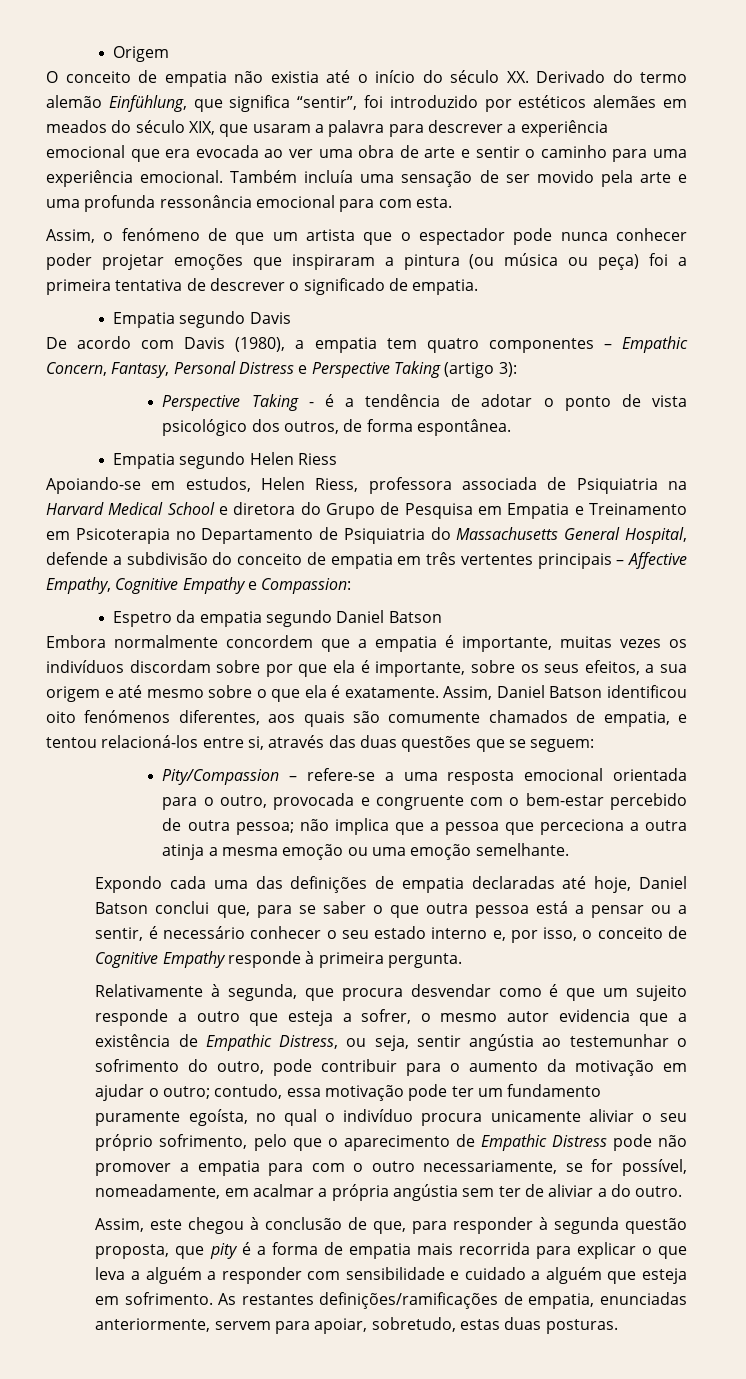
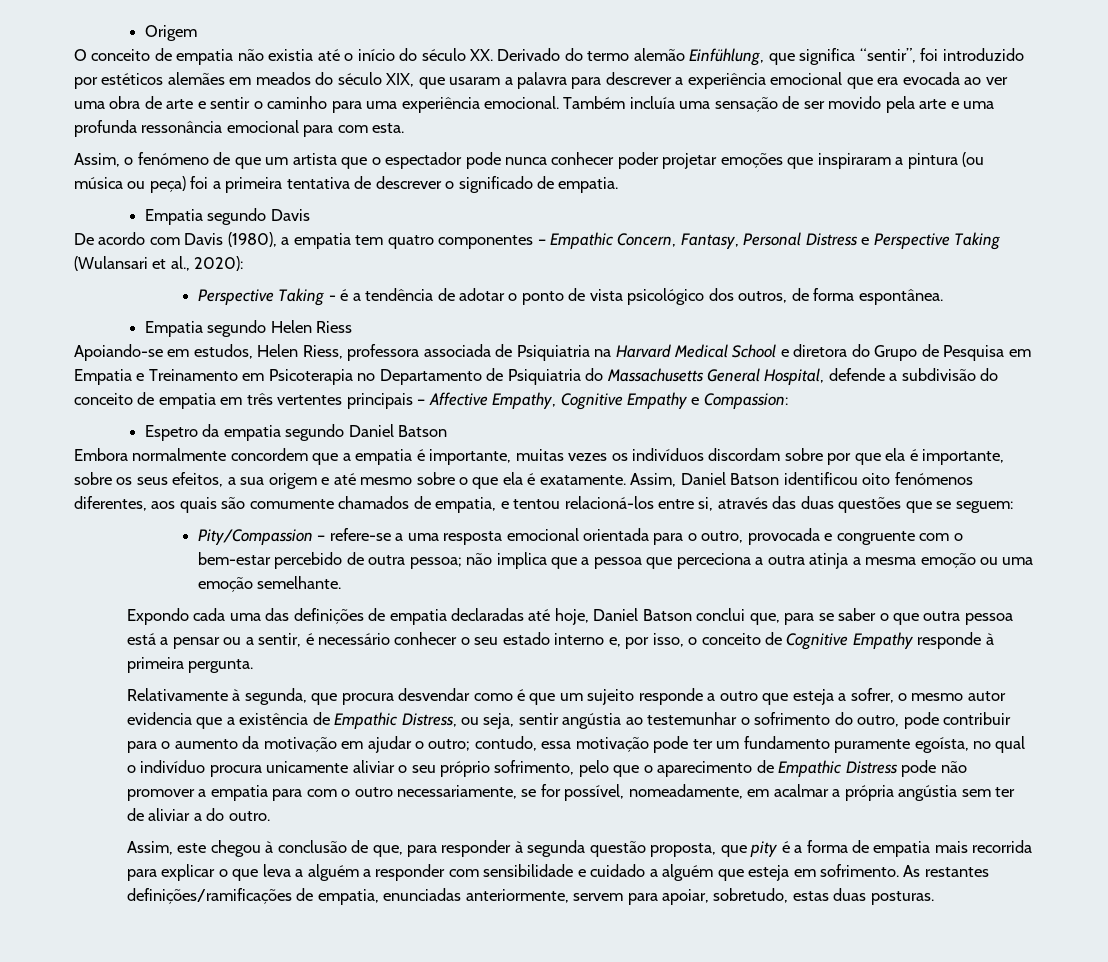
[444,362,517,378] (artigo 3): -> [74,256,244,271] (Wulansari et al., 2020):

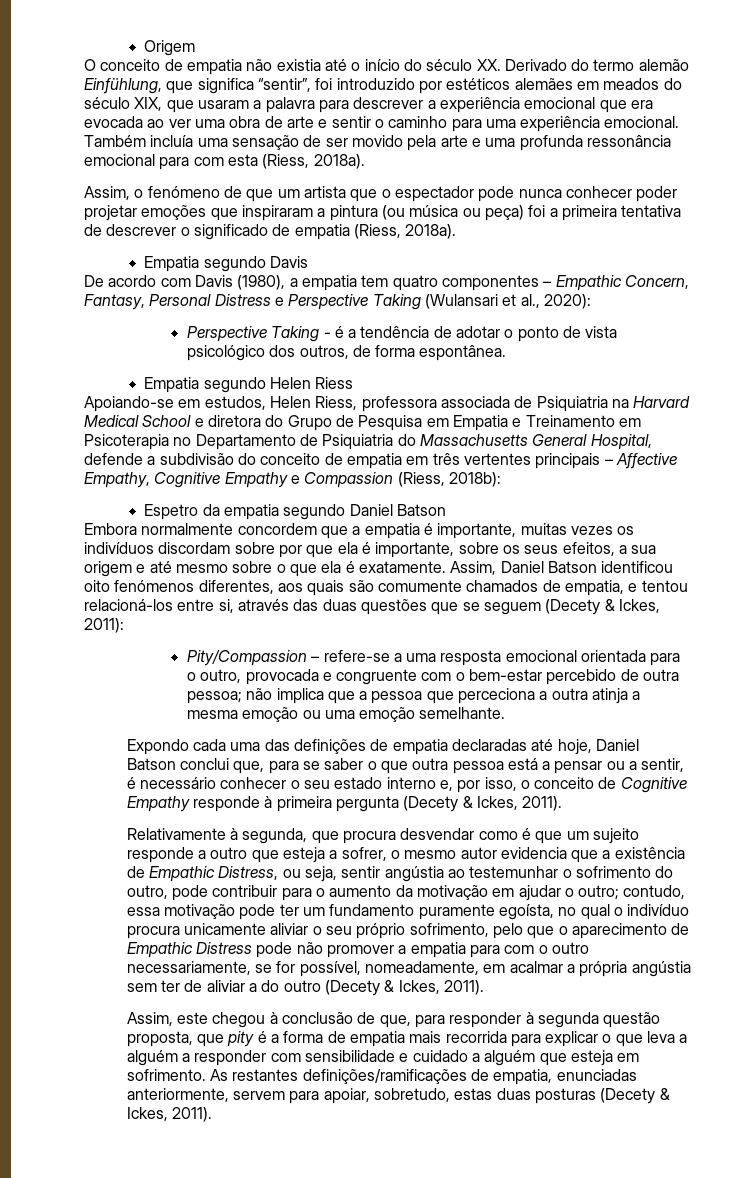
[372,123,405,133] esta. -> [227,154,365,169] esta (Riess, 2018a).
[558,177,619,193] empatia. -> [294,224,457,240] empatia (Riess, 2018a).
[703,393,788,409] Compassion: -> [304,472,501,488] Compassion (Riess, 2018b):
[955,501,1013,513] seguem: -> [483,599,660,615] [84,618,124,633] seguem (Decety & Ickes, 2011):
[188,659,254,673] pergunta. -> [335,796,563,812] pergunta (Decety & Ickes, 2011).
[228,811,270,821] outro. -> [283,980,484,996] outro (Decety & Ickes, 2011).
[870,891,934,905] posturas. -> [534,1088,670,1104] [126,1107,212,1122] posturas (Decety & Ickes, 2011).

